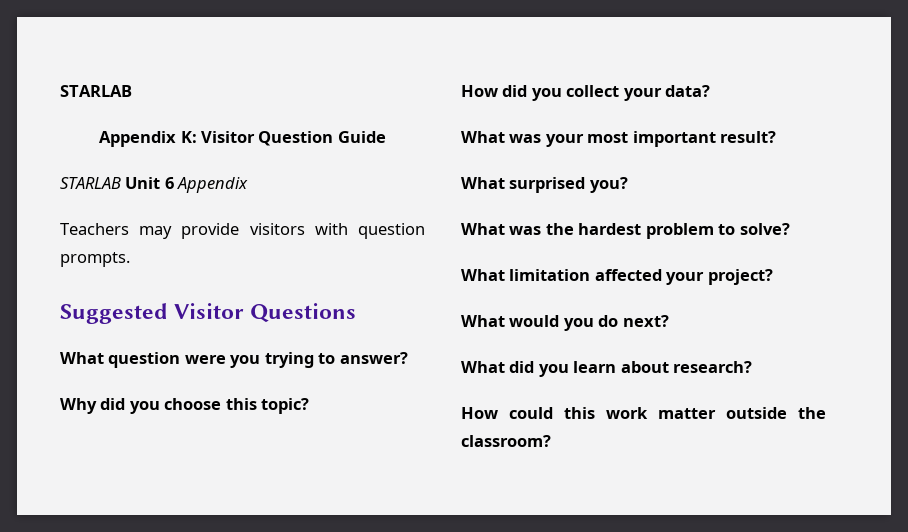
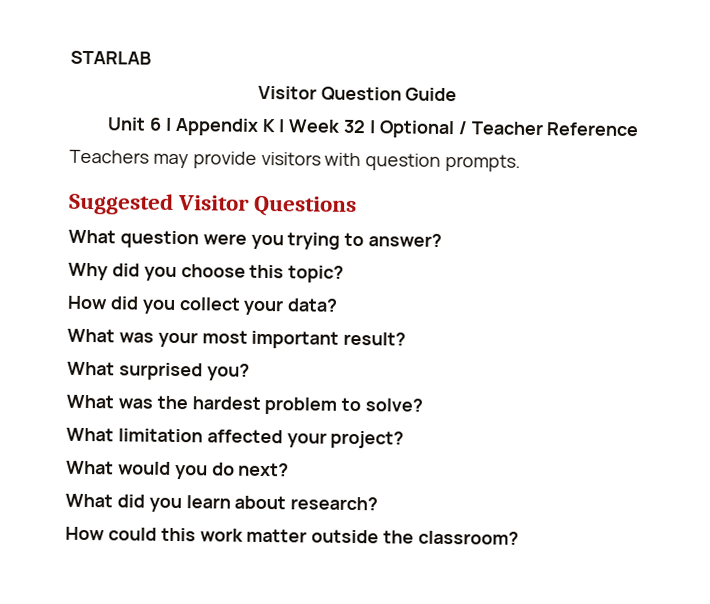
[99,131,197,147] Appendix K: -> (151, 57) none
[60,177,121,189] STARLAB -> (458, 94) none
[177,177,249,193] Appendix -> [164,117,640,139] | Appendix K | Week 32 | Optional / Teacher Reference

